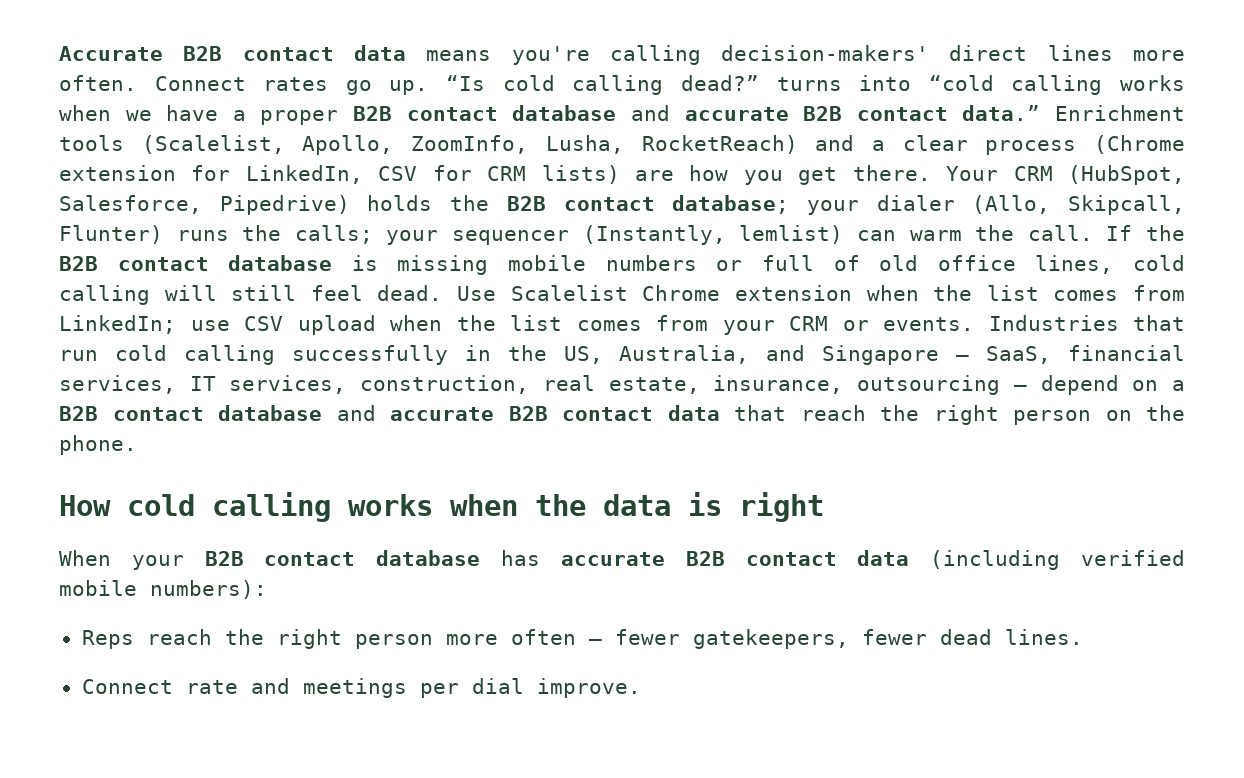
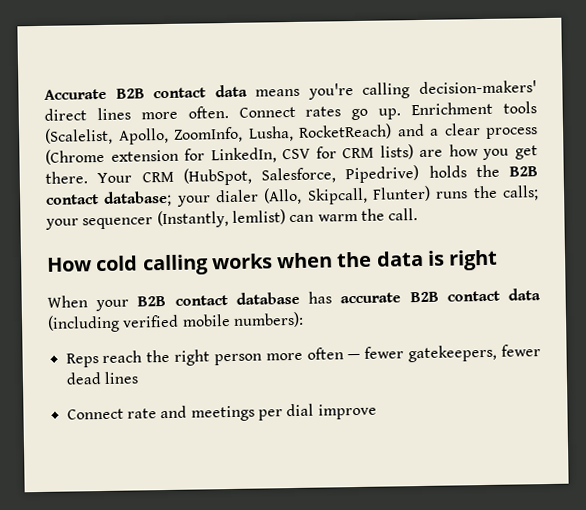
[446,75,1186,95] [59,105,1041,125] “Is cold calling dead?” turns into “cold calling works when we have a proper B2B contact database and accurate B2B contact data.” -> (402, 114) none
[1106,225,1185,241] [59,255,1186,275] [59,285,1186,305] [59,315,1185,335] [59,345,1185,365] [59,375,1186,395] [59,405,1185,425] [59,435,137,455] If the B2B contact database is missing mobile numbers or full of old office lines, cold calling will still feel dead. Use Scalelist Chrome extension when the list comes from LinkedIn; use CSV upload when the list comes from your CRM or events. Industries that run cold calling successfully in the US, Australia, and Singapore — SaaS, financial services, IT services, construction, real estate, insurance, outsourcing — depend on a B2B contact database and accurate B2B contact data that reach the right person on the phone. -> (419, 214) none
[1004,629,1083,645] lines. -> [103,371,138,384] lines
[536,678,641,698] improve. -> [317,403,377,420] improve

